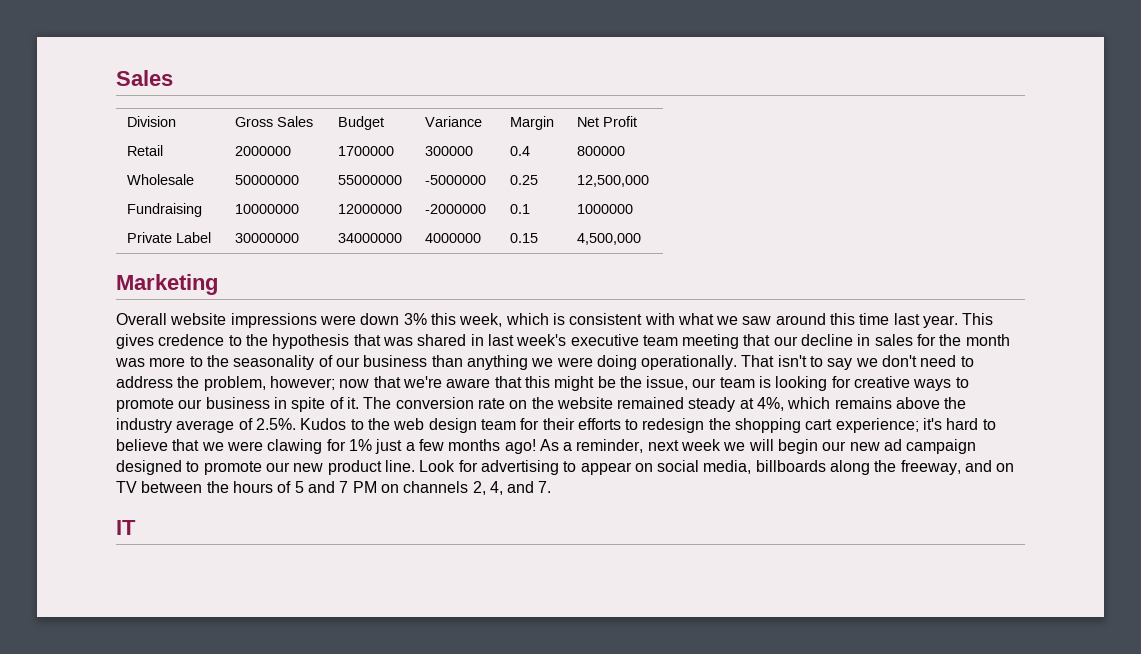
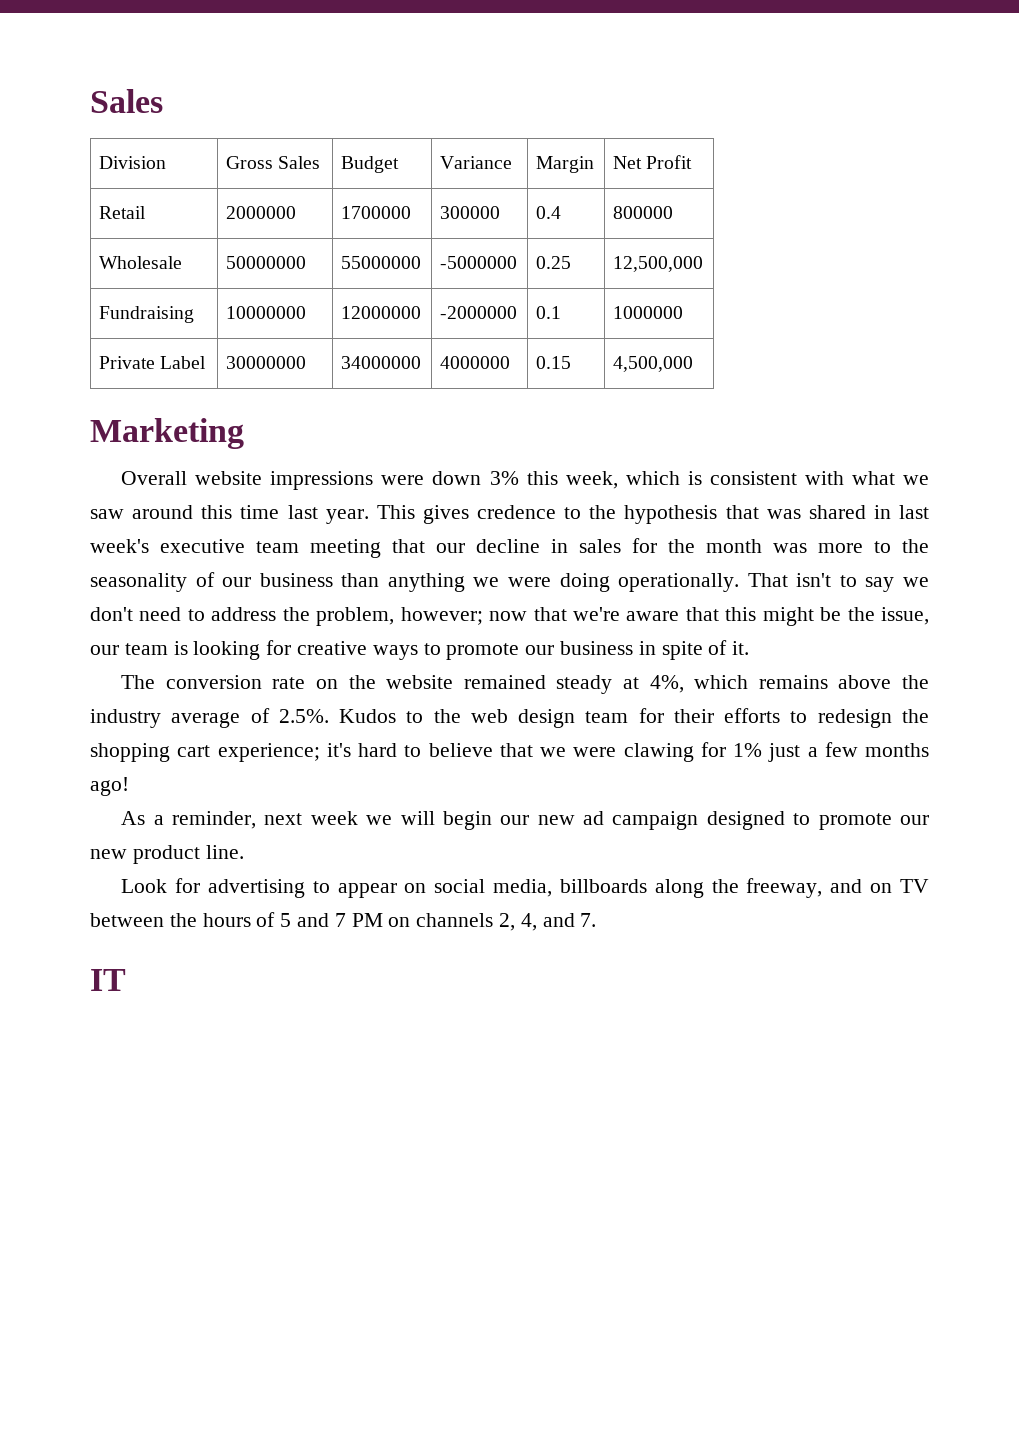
(359, 403) none -> (750, 648) //
(536, 446) none -> (129, 786) //
(415, 466) none -> (244, 852) //

